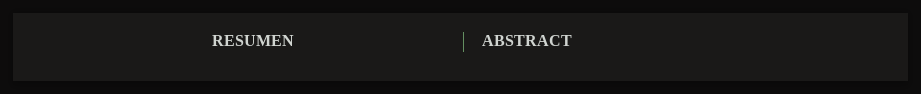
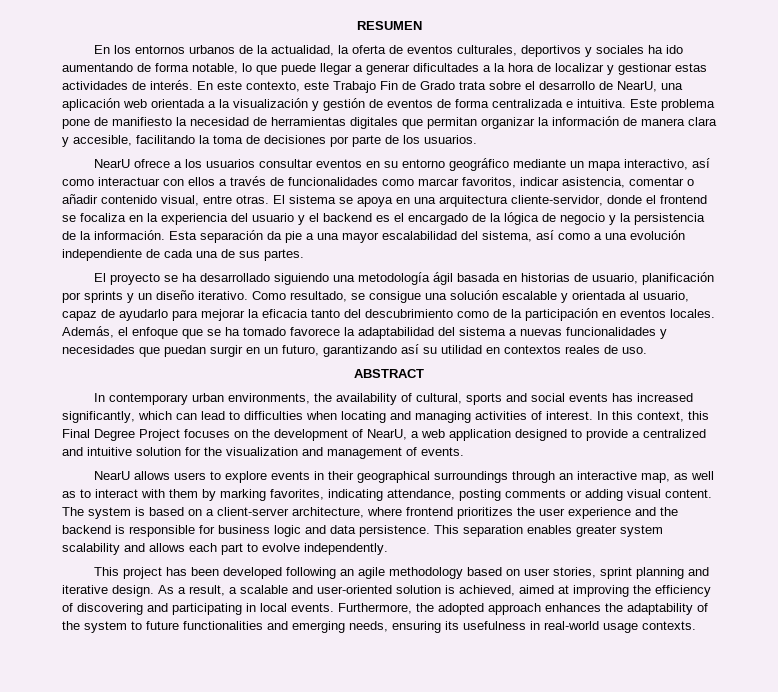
[482,35,572,46] ABSTRACT -> [94,45,684,57] [62,63,707,75] [62,80,683,93] [62,98,715,111] [62,116,717,129] [62,135,477,147] [94,158,711,171] [62,176,694,188] [62,194,707,207] [62,212,705,225] [62,230,685,243] [62,249,304,261] [94,272,715,285] [62,290,689,303] [62,308,715,321] [62,326,667,339] [62,344,647,357] [354,369,424,378] [94,393,694,405] [62,411,709,423] [62,429,706,441] [62,447,464,459] [94,471,715,483] [62,489,712,501] [62,507,678,519] [62,525,663,537] [62,543,388,555] [94,567,710,579] [62,585,711,597] [62,603,708,615] [62,621,696,633] En los entornos urbanos de la actualidad, la oferta de eventos culturales, deportivos y sociales ha ido aumentando de forma notable, lo que puede llegar a generar dificultades a la hora de localizar y gestionar estas actividades de interés. En este contexto, este Trabajo Fin de Grado trata sobre el desarrollo de NearU, una aplicación web orientada a la visualización y gestión de eventos de forma centralizada e intuitiva. Este problema pone de manifiesto la necesidad de herramientas digitales que permitan organizar la información de manera clara y accesible, facilitando la toma de decisiones por parte de los usuarios. // NearU ofrece a los usuarios consultar eventos en su entorno geográfico mediante un mapa interactivo, así como interactuar con ellos a través de funcionalidades como marcar favoritos, indicar asistencia, comentar o añadir contenido visual, entre otras. El sistema se apoya en una arquitectura cliente-servidor, donde el frontend se focaliza en la experiencia del usuario y el backend es el encargado de la lógica de negocio y la persistencia de la información. Esta separación da pie a una mayor escalabilidad del sistema, así como a una evolución independiente de cada una de sus partes. // El proyecto se ha desarrollado siguiendo una metodología ágil basada en historias de usuario, planificación por sprints y un diseño iterativo. Como resultado, se consigue una solución escalable y orientada al usuario, capaz de ayudarlo para mejorar la eficacia tanto del descubrimiento como de la participación en eventos locales. Además, el enfoque que se ha tomado favorece la adaptabilidad del sistema a nuevas funcionalidades y necesidades que puedan surgir en un futuro, garantizando así su utilidad en contextos reales de uso. // ABSTRACT // In contemporary urban environments, the availability of cultural, sports and social events has increased significantly, which can lead to difficulties when locating and managing activities of interest. In this context, this Final Degree Project focuses on the development of NearU, a web application designed to provide a centralized and intuitive solution for the visualization and management of events. // NearU allows users to explore events in their geographical surroundings through an interactive map, as well as to interact with them by marking favorites, indicating attendance, posting comments or adding visual content. The system is based on a client-server architecture, where frontend prioritizes the user experience and the backend is responsible for business logic and data persistence. This separation enables greater system scalability and allows each part to evolve independently. // This project has been developed following an agile methodology based on user stories, sprint planning and iterative design. As a result, a scalable and user-oriented solution is achieved, aimed at improving the efficiency of discovering and participating in local events. Furthermore, the adopted approach enhances the adaptability of the system to future functionalities and emerging needs, ensuring its usefulness in real-world usage contexts.

